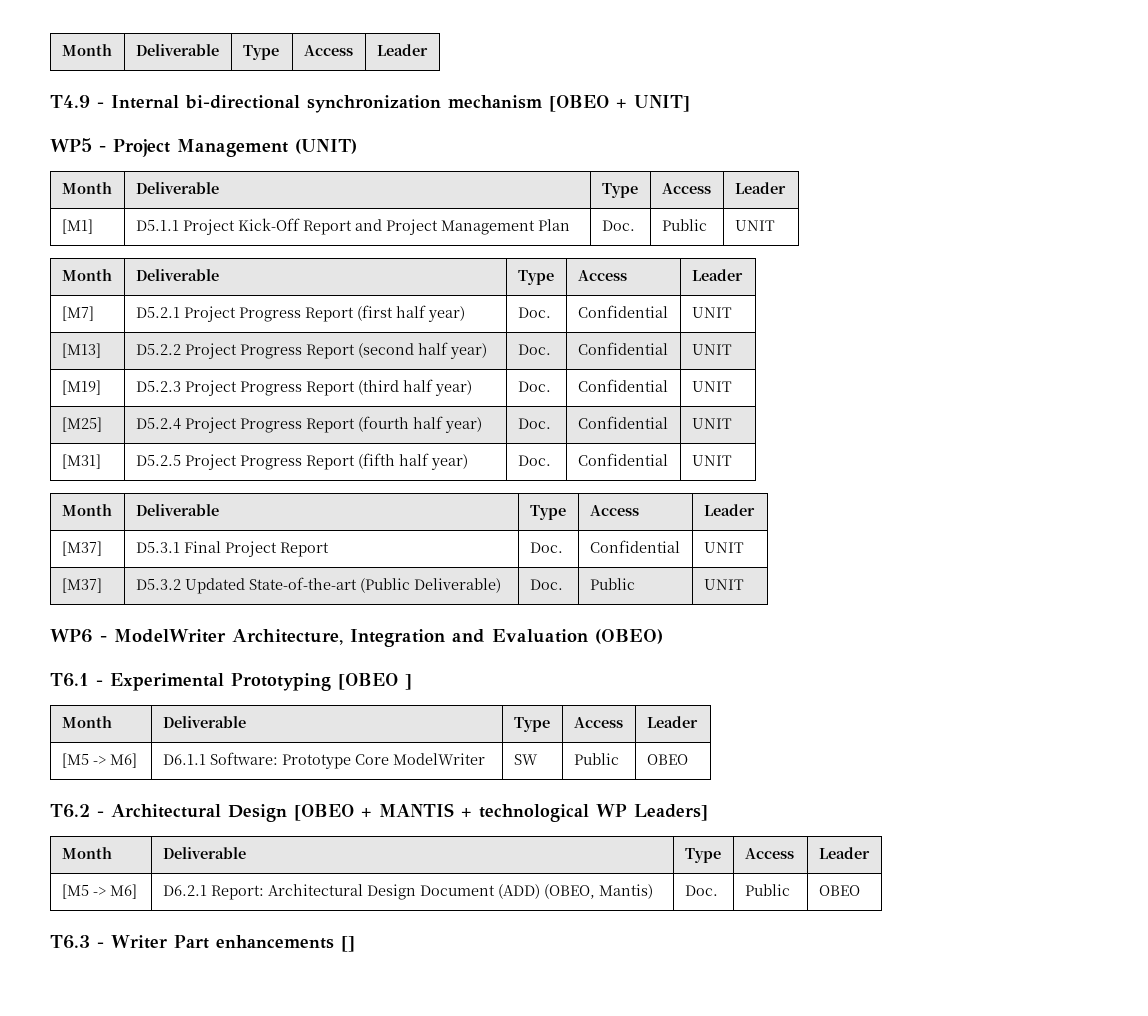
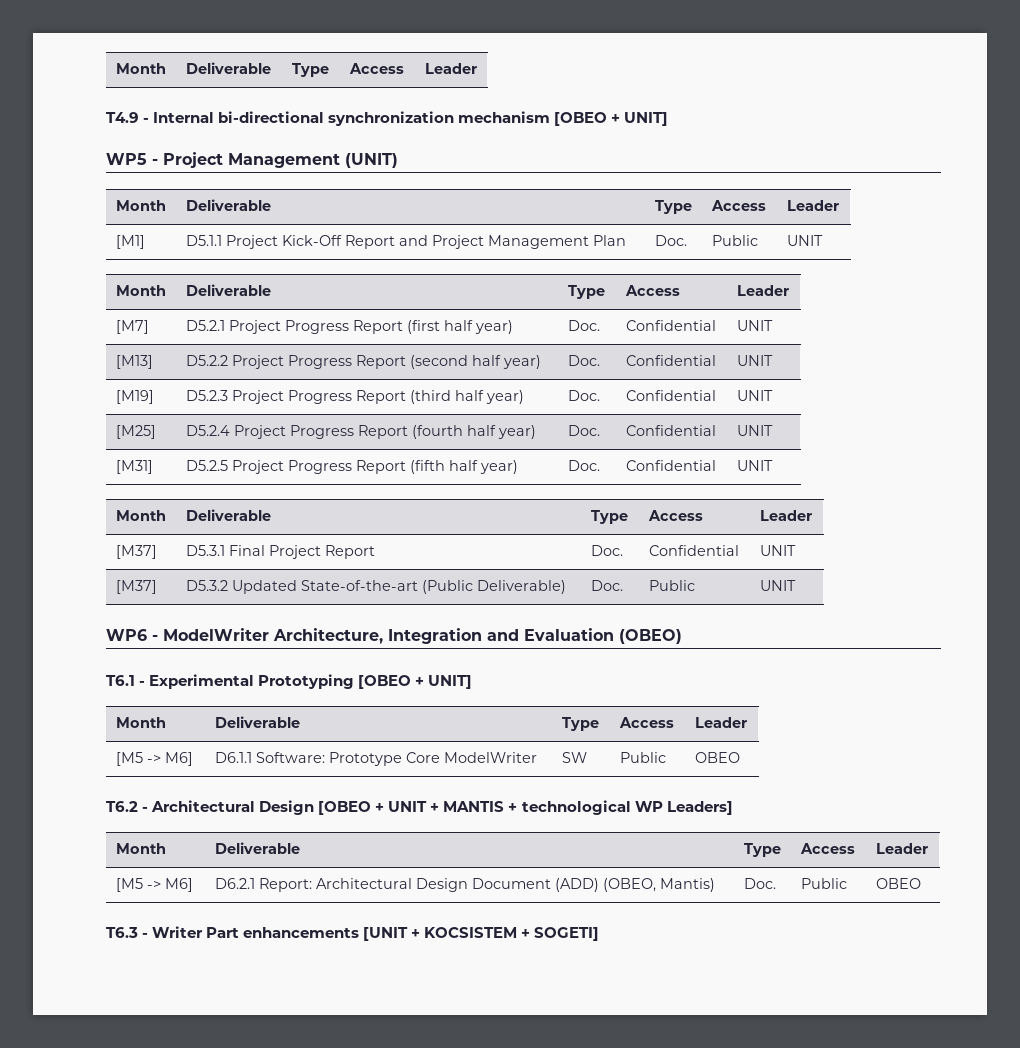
[405,674,412,690] ] -> [415,675,473,689] + UNIT]
(372, 812) none -> [388,801,440,812] UNIT +
[340,936,355,952] [] -> [363,927,600,941] [UNIT + KOCSISTEM + SOGETI]

